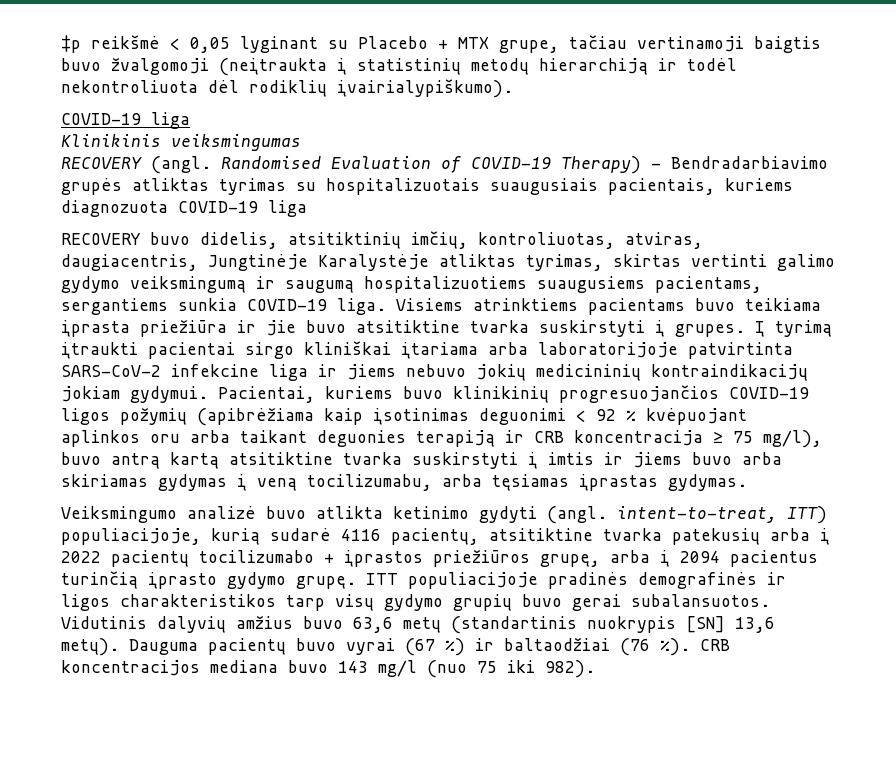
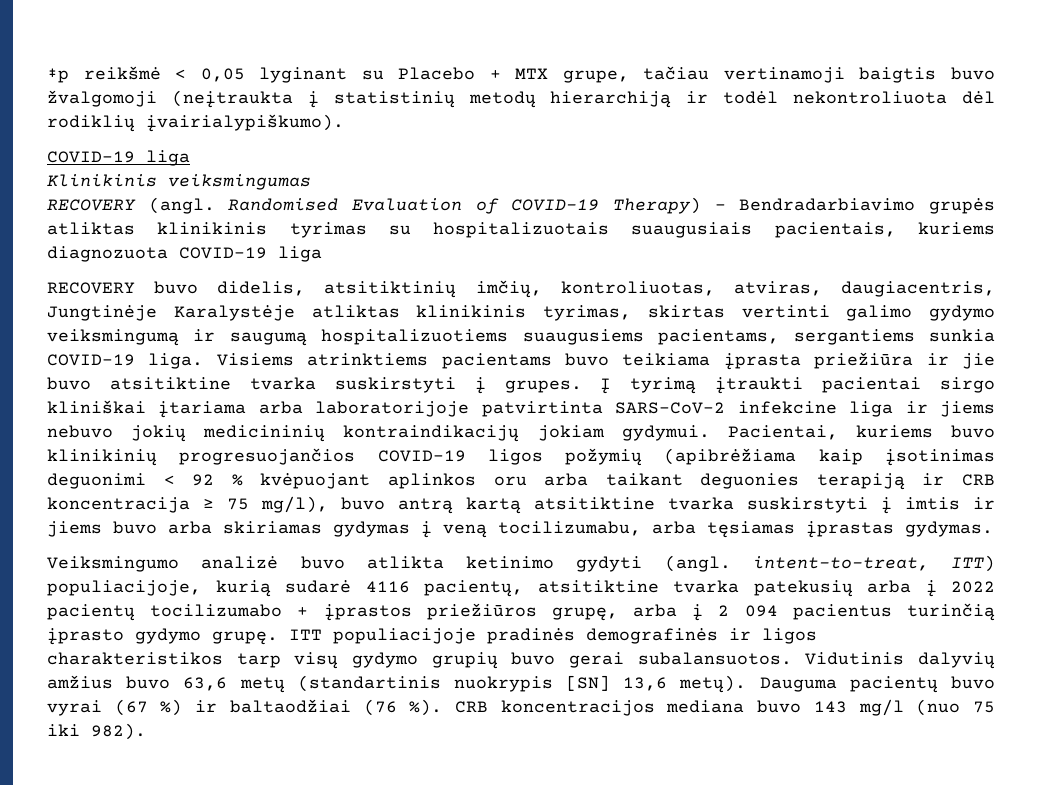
(209, 184) none -> [157,222,268,235] klinikinis
(516, 260) none -> [416,305,527,318] klinikinis
[680,551,720,563] 2094 -> [718,605,778,617] 2 094

